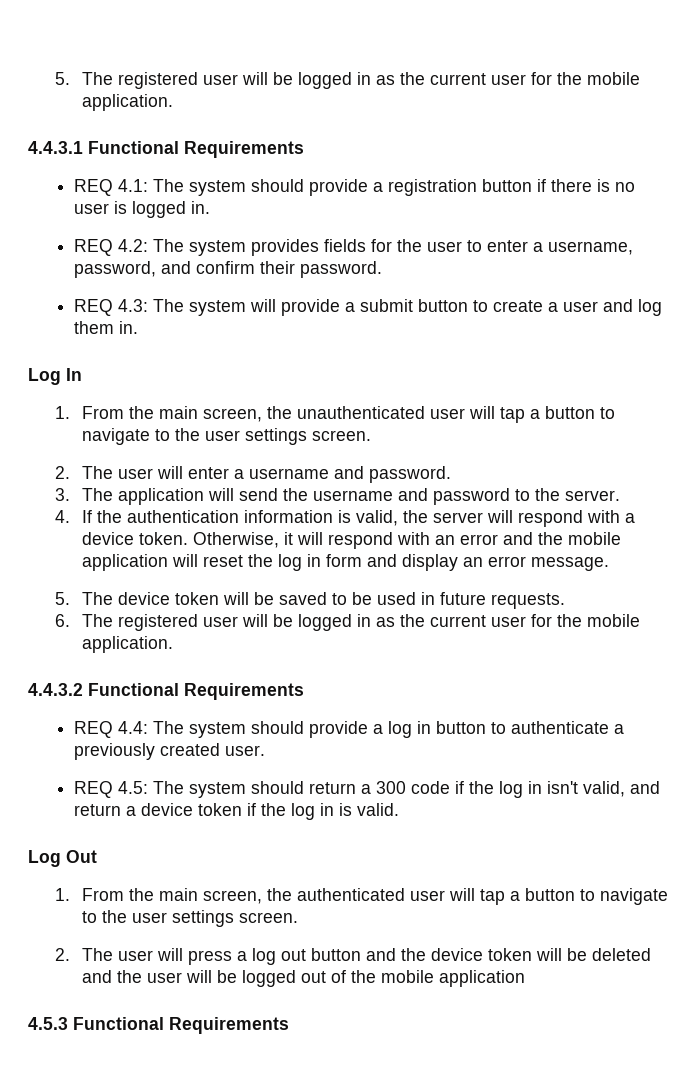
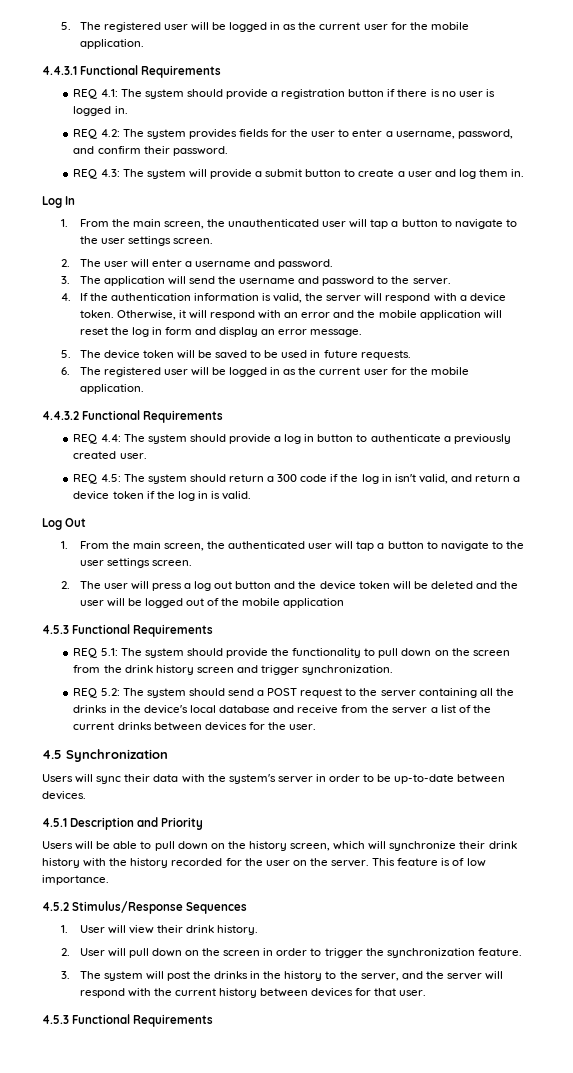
(289, 1025) none -> [73,648,510,658] [73,665,394,675] [73,688,514,698] [73,705,491,714] [73,722,317,731] [42,749,168,762] [42,774,506,784] [42,791,86,800] [42,817,204,830] [42,841,517,851] [42,858,486,868] [42,875,109,885] [42,901,248,914] [60,925,259,935] [60,948,522,958] [60,971,504,981] [79,988,427,998] [42,1014,214,1027] // REQ 5.1: The system should provide the functionality to pull down on the screen from the drink history screen and trigger synchronization. // REQ 5.2: The system should send a POST request to the server containing all the drinks in the device's local database and receive from the server a list of the current drinks between devices for the user. // 4.5 Synchronization // Users will sync their data with the system's server in order to be up-to-date between devices. // 4.5.1 Description and Priority // Users will be able to pull down on the history screen, which will synchronize their drink history with the history recorded for the user on the server. This feature is of low importance. // 4.5.2 Stimulus/Response Sequences // 1. User will view their drink history. // 2. User will pull down on the screen in order to trigger the synchronization feature. // 3. The system will post the drinks in the history to the server, and the server will respond with the current history between devices for that user. // 4.5.3 Functional Requirements

